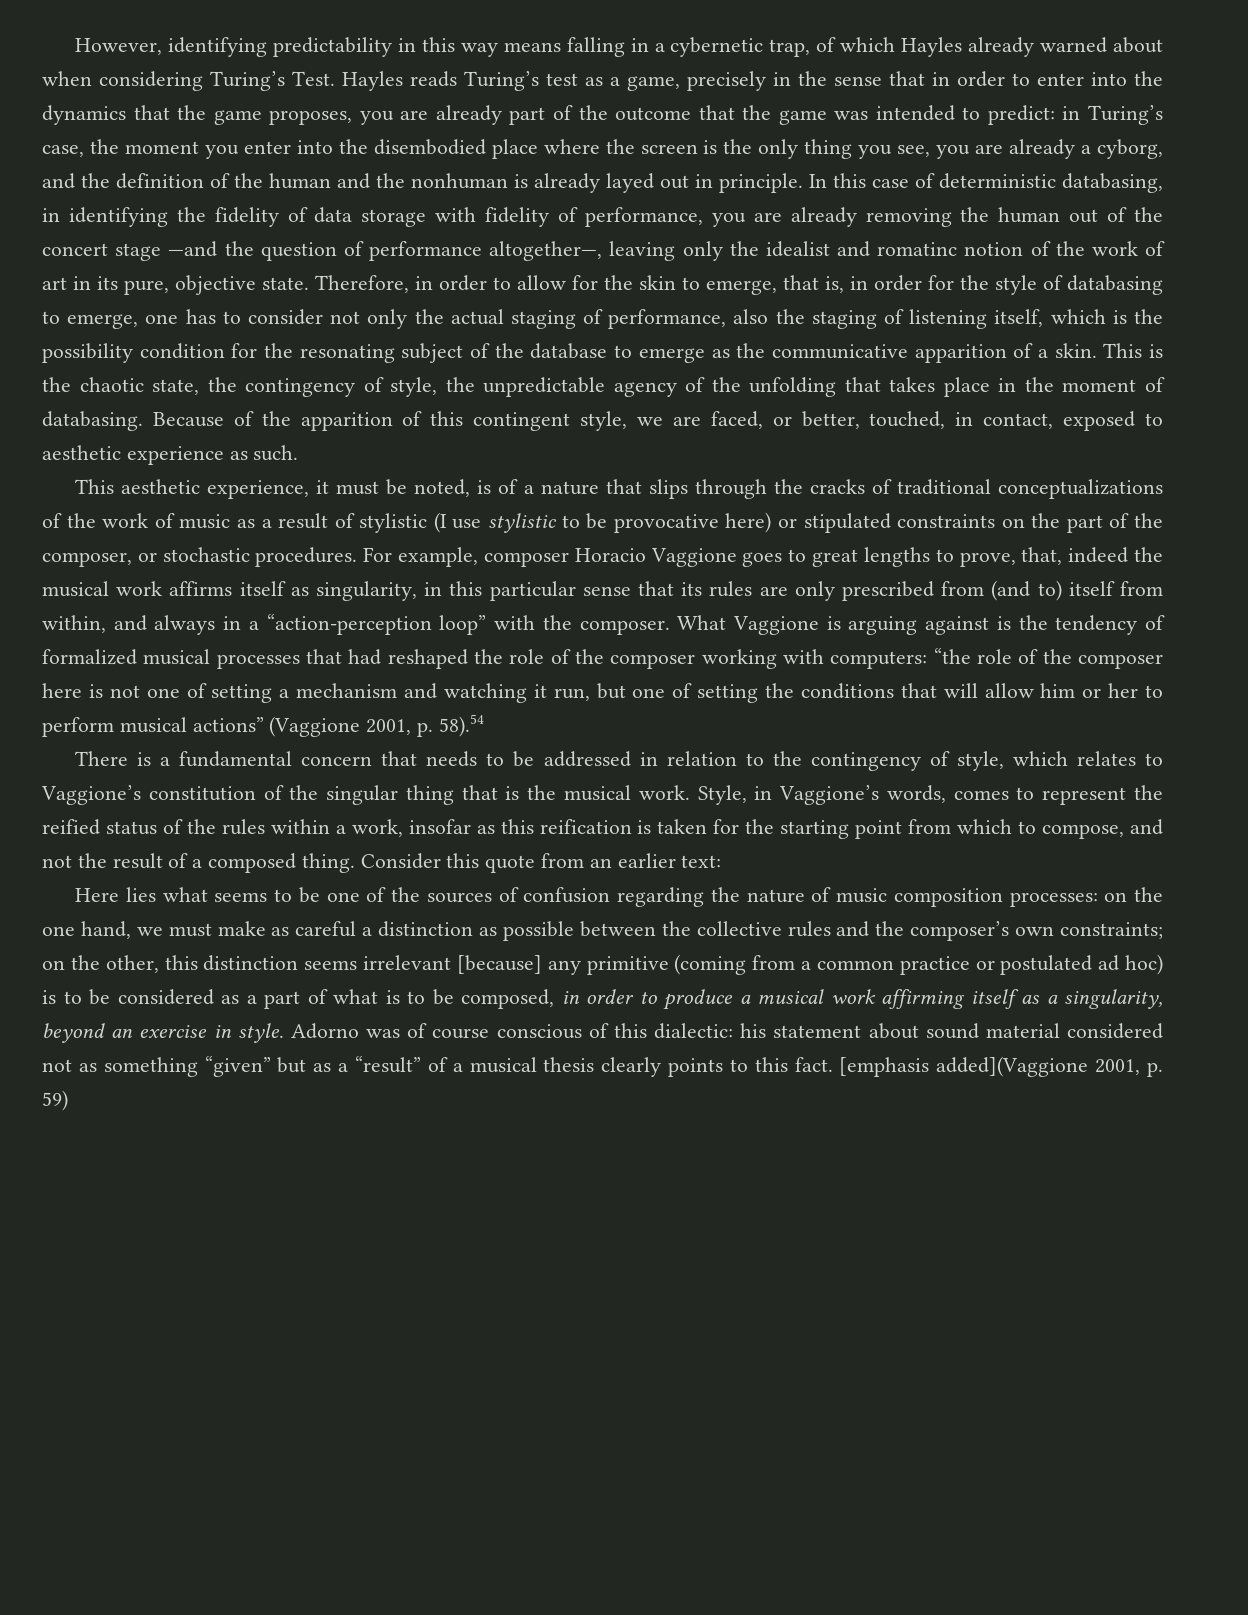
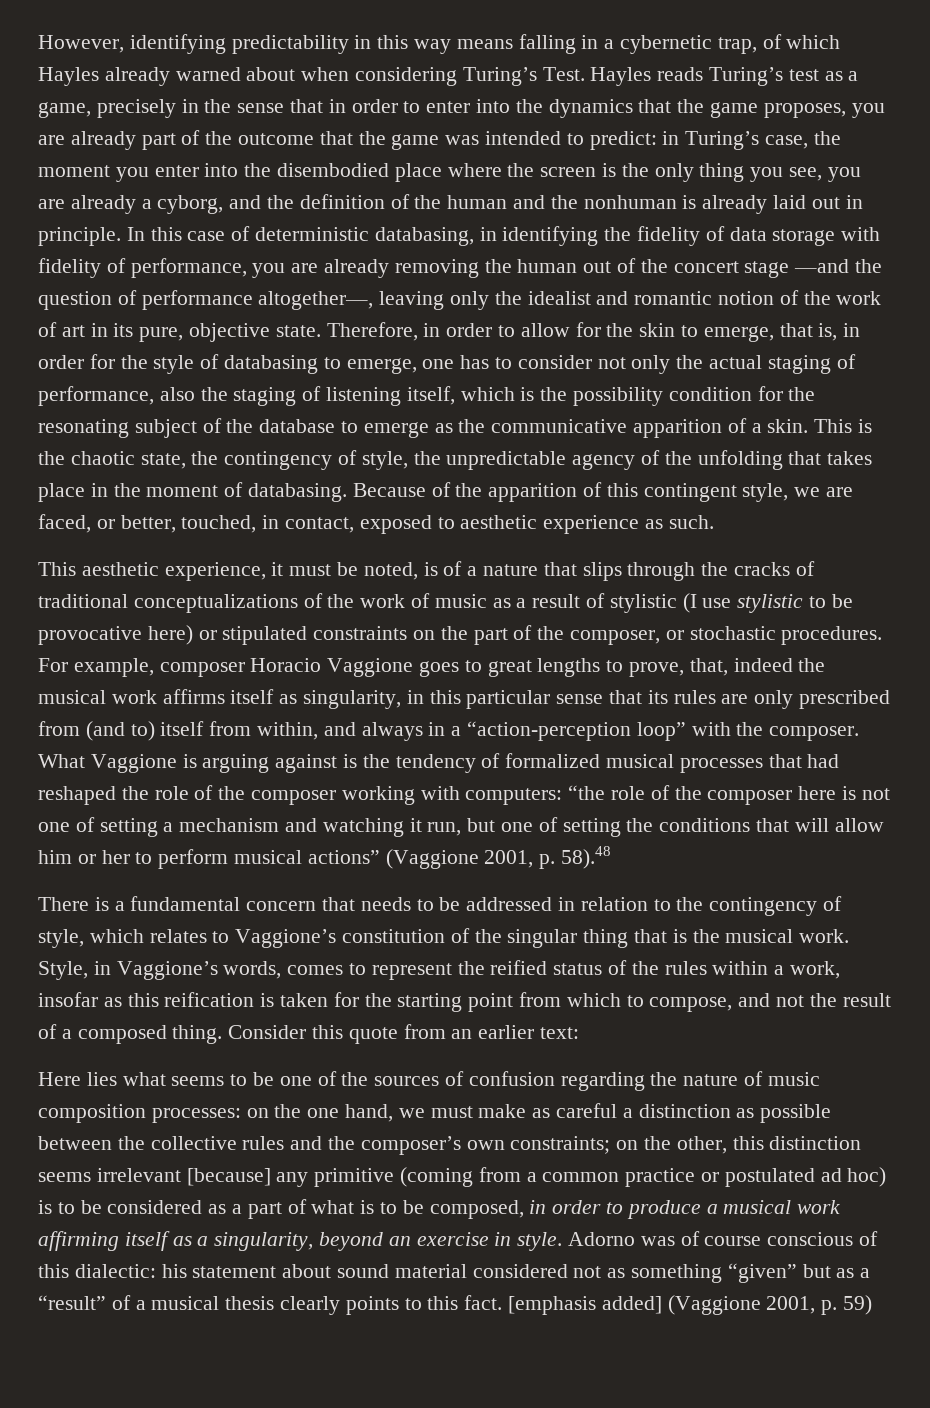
[606,173,654,193] layed -> [773,195,807,209] laid
[877,242,958,256] romatinc -> [634,291,713,305] romantic
[438,714,484,737] 58).54 -> [561,846,612,869] 58).48
[936,1056,1089,1077] added](Vaggione -> [601,1295,761,1315] added] (Vaggione

